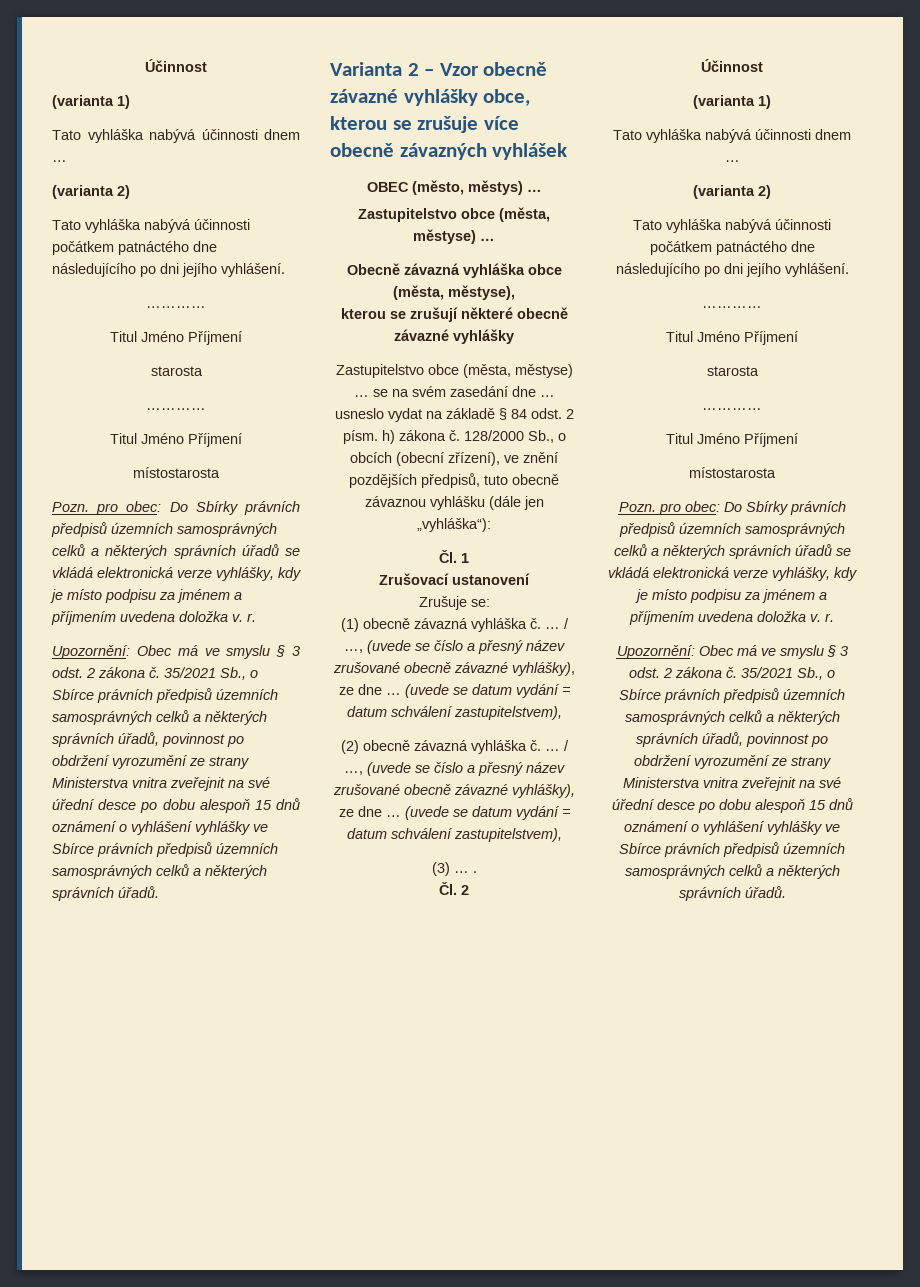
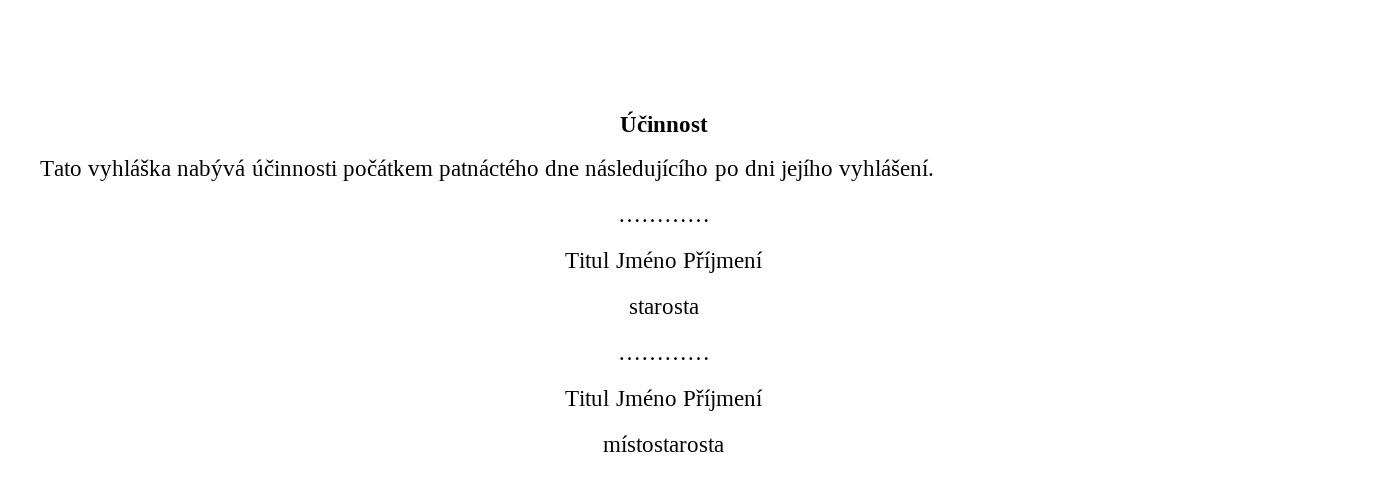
[145,59,207,72] [52,95,130,109] [52,129,300,143] [52,160,67,162] [52,185,130,199] Účinnost // (varianta 1) // Tato vyhláška nabývá účinnosti dnem … // (varianta 2) -> [619,111,708,132] Účinnost
[52,501,300,515] [51,522,277,537] [52,544,300,559] [52,567,301,581] [50,589,242,603] [51,611,256,625] [52,645,300,659] [52,667,258,680] [52,688,278,703] [52,710,267,725] [52,732,244,747] [52,755,249,769] [52,777,270,791] [52,798,300,813] [52,821,268,835] [52,842,278,857] [52,864,267,879] [52,886,159,901] [330,62,548,76] [330,89,531,106] [330,116,519,133] [330,143,568,160] [366,180,542,195] [358,207,550,222] [413,229,495,244] [346,263,562,278] [393,285,515,300] [340,307,568,322] [394,329,514,344] [335,364,573,378] [353,386,555,397] [334,408,574,422] [342,430,566,444] [350,452,558,466] [349,473,559,488] [364,496,544,510] [417,518,491,532] [439,550,469,563] [379,573,530,585] [418,596,490,610] [340,618,569,632] [344,640,565,654] [332,662,575,676] [338,684,570,698] [346,706,562,720] [340,740,569,754] [344,762,565,776] [332,784,575,798] [338,806,570,820] [346,828,562,842] [431,862,477,876] [439,882,469,895] [701,59,763,72] [693,95,771,109] [613,129,851,143] [724,160,740,162] [693,185,771,199] [633,219,831,233] [649,241,815,255] [615,263,849,277] [702,306,762,308] [666,331,798,345] [706,366,759,376] [702,408,762,410] [666,433,798,447] [689,467,776,478] [618,501,846,515] [618,522,845,537] [613,544,851,559] [608,567,857,581] [635,589,827,603] [629,611,834,625] [616,645,848,659] [629,667,835,680] [619,688,845,703] [624,710,840,725] [636,732,828,747] [634,755,831,769] [623,777,841,791] [611,798,853,813] [624,821,840,835] [619,842,845,857] [624,864,840,879] [678,886,786,901] // Pozn. pro obec: Do Sbírky právních předpisů územních samosprávných celků a některých správních úřadů se vkládá elektronická verze vyhlášky, kdy je místo podpisu za jménem a příjmením uvedena doložka v. r. // Upozornění: Obec má ve smyslu § 3 odst. 2 zákona č. 35/2021 Sb., o Sbírce právních předpisů územních samosprávných celků a některých správních úřadů, povinnost po obdržení vyrozumění ze strany Ministerstva vnitra zveřejnit na své úřední desce po dobu alespoň 15 dnů oznámení o vyhlášení vyhlášky ve Sbírce právních předpisů územních samosprávných celků a některých správních úřadů. // Varianta 2 – Vzor obecně závazné vyhlášky obce, kterou se zrušuje více obecně závazných vyhlášek // OBEC (město, městys) … // Zastupitelstvo obce (města, městyse) … // Obecně závazná vyhláška obce (města, městyse), // kterou se zrušují některé obecně závazné vyhlášky // Zastupitelstvo obce (města, městyse) … se na svém zasedání dne … usneslo vydat na základě § 84 odst. 2 písm. h) zákona č. 128/2000 Sb., o obcích (obecní zřízení), ve znění pozdějších předpisů, tuto obecně závaznou vyhlášku (dále jen „vyhláška“): // Čl. 1 // Zrušovací ustanovení // Zrušuje se: // (1) obecně závazná vyhláška č. … / …, (uvede se číslo a přesný název zrušované obecně závazné vyhlášky), ze dne … (uvede se datum vydání = datum schválení zastupitelstvem), // (2) obecně závazná vyhláška č. … / …, (uvede se číslo a přesný název zrušované obecně závazné vyhlášky), ze dne … (uvede se datum vydání = datum schválení zastupitelstvem), // (3) … . // Čl. 2 // Účinnost // (varianta 1) // Tato vyhláška nabývá účinnosti dnem … // (varianta 2) // Tato vyhláška nabývá účinnosti počátkem patnáctého dne následujícího po dni jejího vyhlášení. // ………… // Titul Jméno Příjmení // starosta // ………… // Titul Jméno Příjmení // místostarosta // Pozn. pro obec: Do Sbírky právních předpisů územních samosprávných celků a některých správních úřadů se vkládá elektronická verze vyhlášky, kdy je místo podpisu za jménem a příjmením uvedena doložka v. r. // Upozornění: Obec má ve smyslu § 3 odst. 2 zákona č. 35/2021 Sb., o Sbírce právních předpisů územních samosprávných celků a některých správních úřadů, povinnost po obdržení vyrozumění ze strany Ministerstva vnitra zveřejnit na své úřední desce po dobu alespoň 15 dnů oznámení o vyhlášení vyhlášky ve Sbírce právních předpisů územních samosprávných celků a některých správních úřadů. -> (724, 443) none

